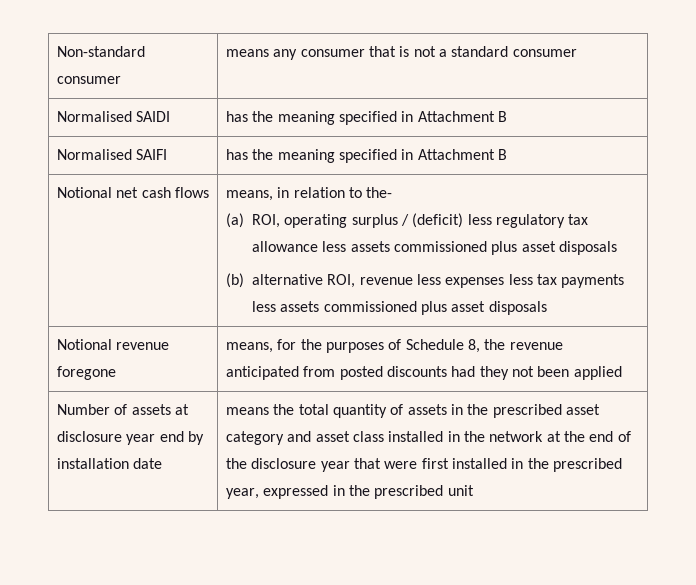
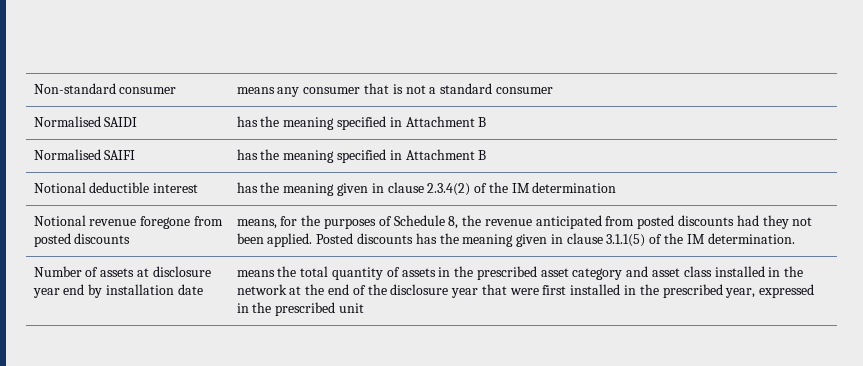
[116,187,209,198] [226,187,393,201] [226,213,589,228] [252,241,617,255] [226,273,625,288] [252,301,547,315] net cash flows | means, in relation to the- // (a) ROI, operating surplus / (deficit) less regulatory tax allowance less assets commissioned plus asset disposals // (b) alternative ROI, revenue less expenses less tax payments less assets commissioned plus asset disposals -> [89,182,199,193] [236,182,617,196] deductible interest | has the meaning given in clause 2.3.4(2) of the IM determination
(117, 373) none -> [193,216,223,226] [33,233,131,247] from posted discounts
[573,366,622,380] applied -> [267,233,795,247] applied. Posted discounts has the meaning given in clause 3.1.1(5) of the IM determination.

